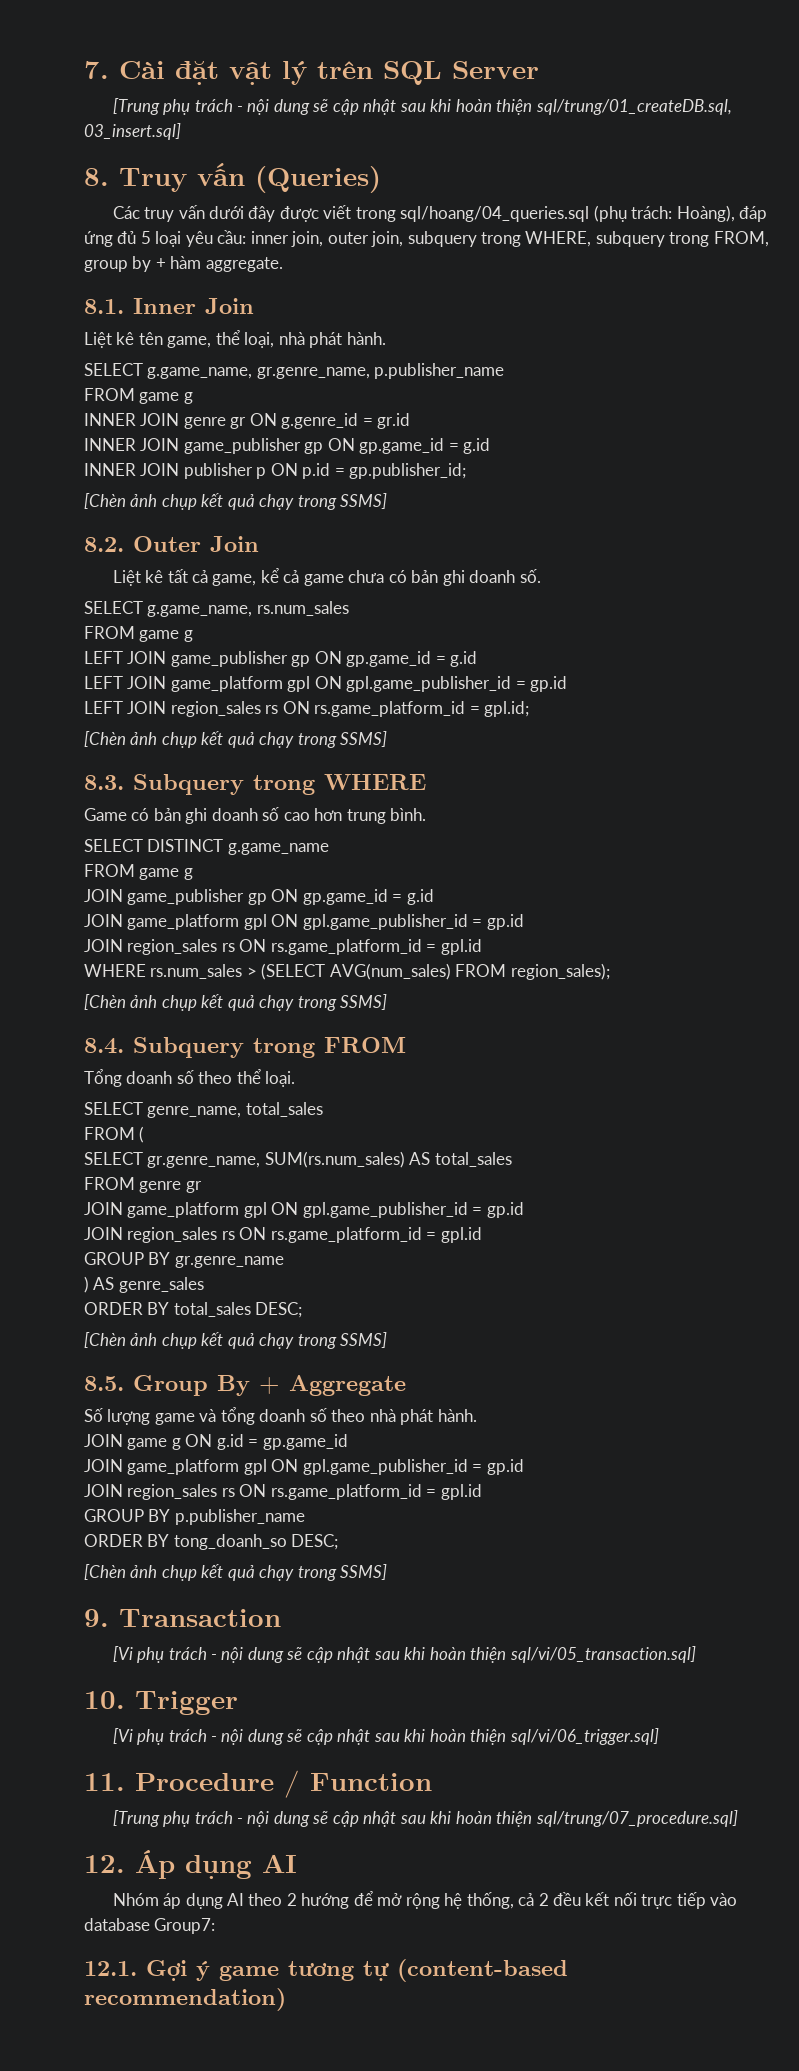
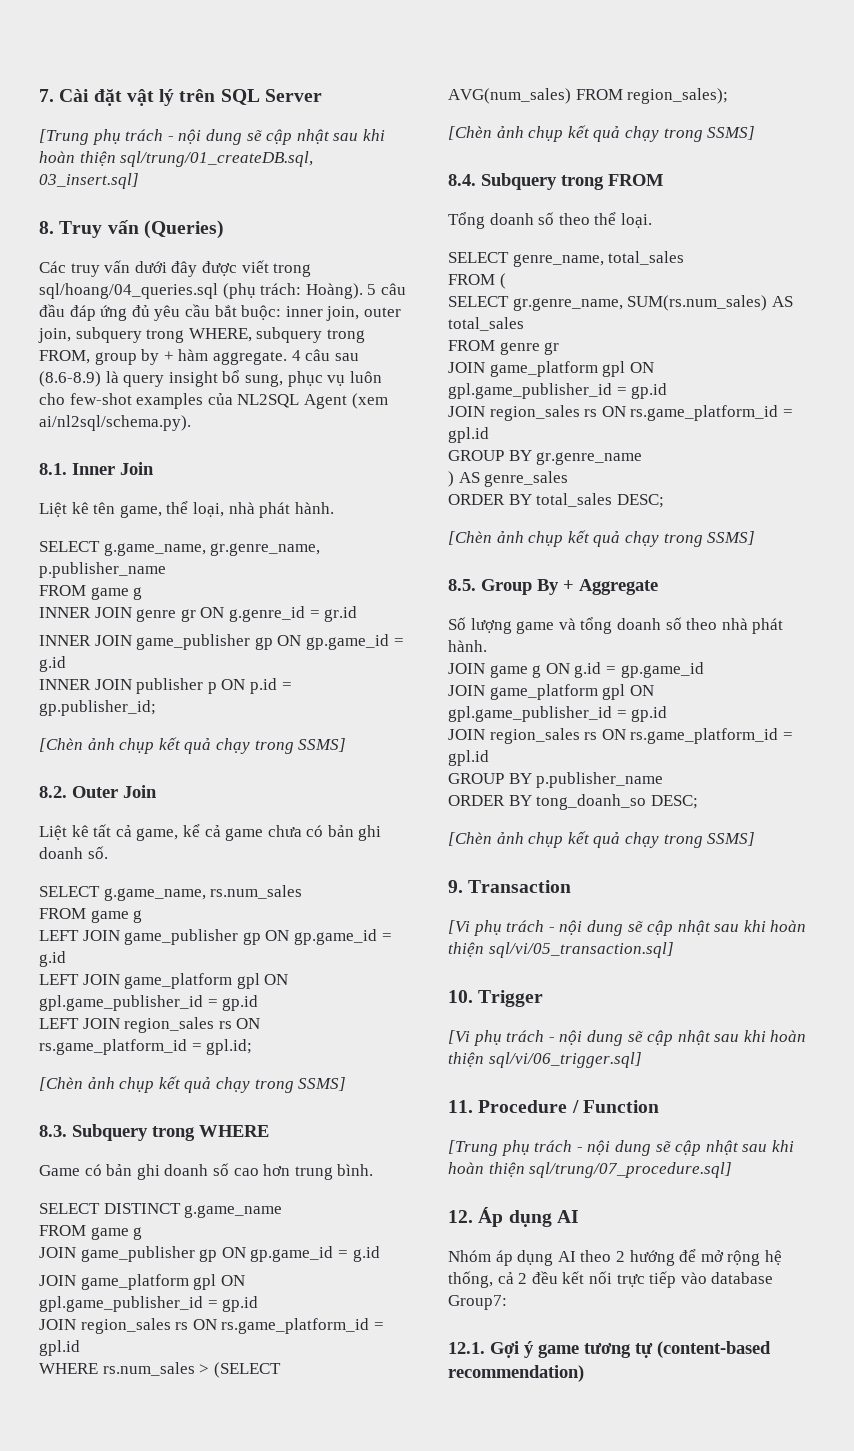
[676,205,768,222] [84,230,247,247] Hoàng), đáp ứng đủ 5 loại yêu cầu: -> [305,283,406,299] [39,304,282,321] Hoàng). 5 câu đầu đáp ứng đủ yêu cầu bắt buộc:
(283, 264) none -> [291,349,359,361] [39,370,382,387] [39,393,388,409] [39,415,191,431] 4 câu sau (8.6-8.9) là query insight bổ sung, phục vụ luôn cho few-shot examples của NL2SQL Agent (xem ai/nl2sql/schema.py).

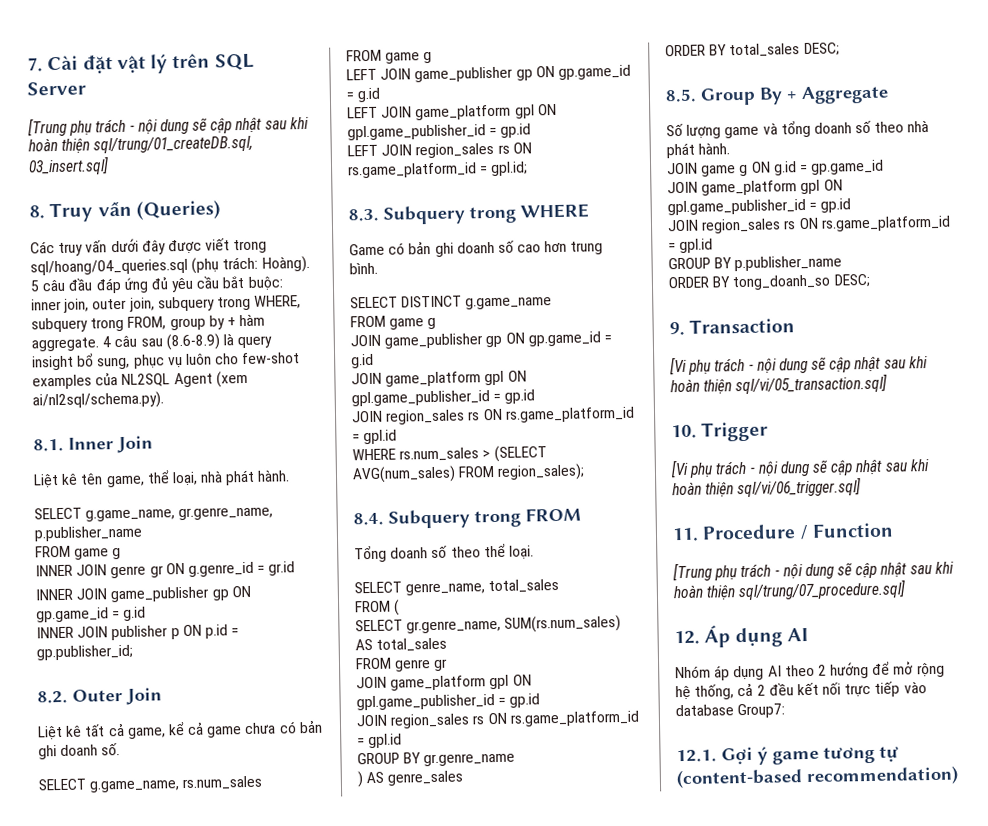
[39,737,347,754] // [Chèn ảnh chụp kết quả chạy trong SSMS] -> (133, 652) none
[39,1076,347,1093] // [Chèn ảnh chụp kết quả chạy trong SSMS] -> (529, 169) none
[448,125,756,142] // [Chèn ảnh chụp kết quả chạy trong SSMS] -> (586, 472) none
[448,530,756,547] // [Chèn ảnh chụp kết quả chạy trong SSMS] -> (840, 49) none
[448,831,756,848] // [Chèn ảnh chụp kết quả chạy trong SSMS] -> (871, 280) none

